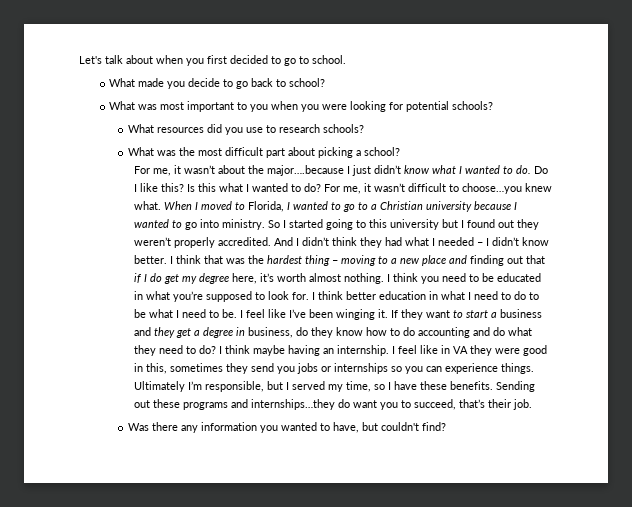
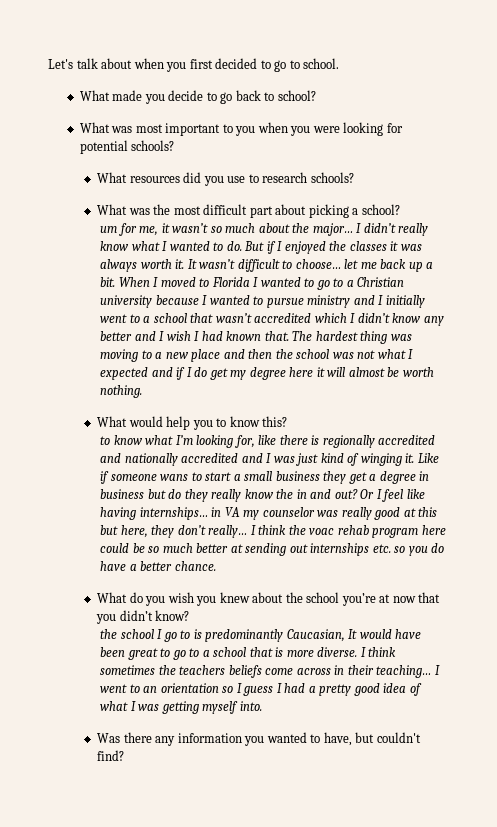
[134,165,402,176] For me, it wasn’t about the major….because I just didn’t -> [100,223,429,236] um for me, it wasn’t so much about the major… I didn’t really
[534,166,549,174] [134,183,553,194] [134,201,162,210] Do I like this? Is this what I wanted to do? For me, it wasn’t difficult to choose…you knew what. -> [244,241,422,254] [100,259,434,272] [100,277,116,287] But if I enjoyed the classes it was always worth it. It wasn’t difficult to choose… let me back up a bit.
[248,201,285,212] Florida, -> [211,277,250,287] Florida
[185,219,540,230] [134,237,550,248] [134,255,265,264] go into ministry. So I started going to this university but I found out they weren’t properly accredited. And I didn’t think they had what I needed – I didn’t know better. I think that was the -> [266,295,425,308] [100,313,444,326] [100,331,313,341] pursue ministry and I initially went to a school that wasn’t accredited which I didn’t know any better and I wish I had known that. The
[332,260,339,264] – -> [390,334,412,341] was
[470,255,546,266] finding out that -> [248,349,414,359] [100,367,173,380] then the school was not what I expected and
[232,273,542,284] [134,291,540,302] [134,309,451,320] here, it’s worth almost nothing. I think you need to be educated in what you’re supposed to look for. I think better education in what I need to do to be what I need to be. I feel like I’ve been winging it. If they want -> [289,367,434,377] [100,385,143,398] [97,416,288,430] [100,435,436,448] [100,453,439,466] [100,471,189,484] here it will almost be worth nothing. // What would help you to know this? // to know what I’m looking for, like there is regionally accredited and nationally accredited and I was just kind of winging it. Like if someone wans
[500,309,543,318] [134,327,152,336] business and -> [244,471,320,481] small business
[248,327,533,338] [134,345,548,356] [134,363,535,374] [134,381,536,392] [134,399,533,410] business, do they know how to do accounting and do what they need to do? I think maybe having an internship. I feel like in VA they were good in this, sometimes they send you jobs or internships so you can experience things. Ultimately I’m responsible, but I served my time, so I have these benefits. Sending out these programs and internships…they do want you to succeed, that’s their job. -> [100,489,425,502] [100,507,438,520] [100,525,446,538] [100,543,445,556] [100,561,216,571] [97,592,441,606] [96,610,190,624] [100,629,422,642] [100,647,397,660] [100,665,440,678] [100,683,422,696] [100,701,262,714] business but do they really know the in and out? Or I feel like having internships… in VA my counselor was really good at this but here, they don’t really… I think the voac rehab program here could be so much better at sending out internships etc. so you do have a better chance. // What do you wish you knew about the school you’re at now that you didn’t know? // the school I go to is predominantly Caucasian, It would have been great to go to a school that is more diverse. I think sometimes the teachers beliefs come across in their teaching… I went to an orientation so I guess I had a pretty good idea of what I was getting myself into.

